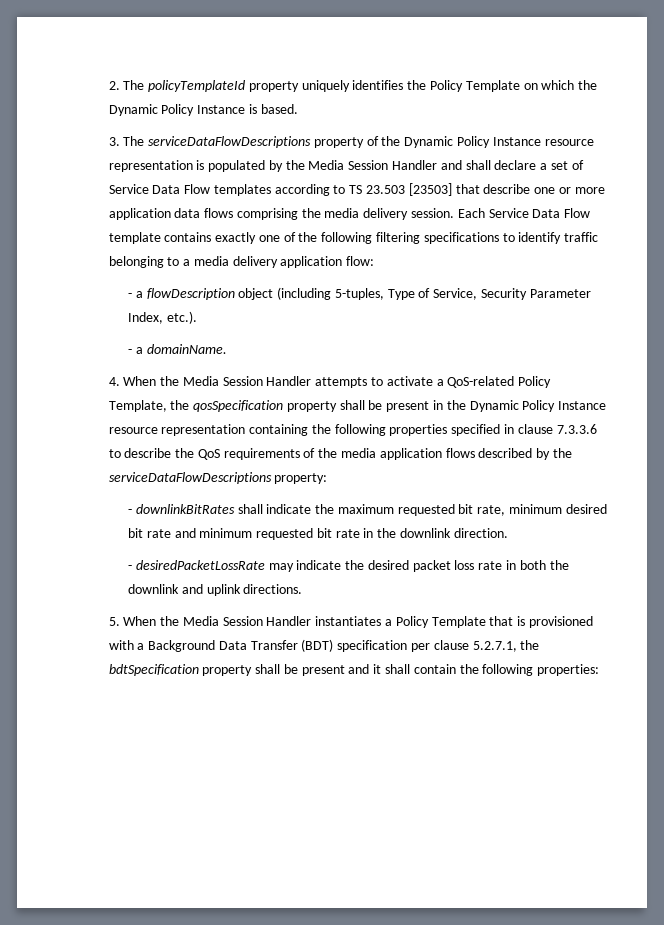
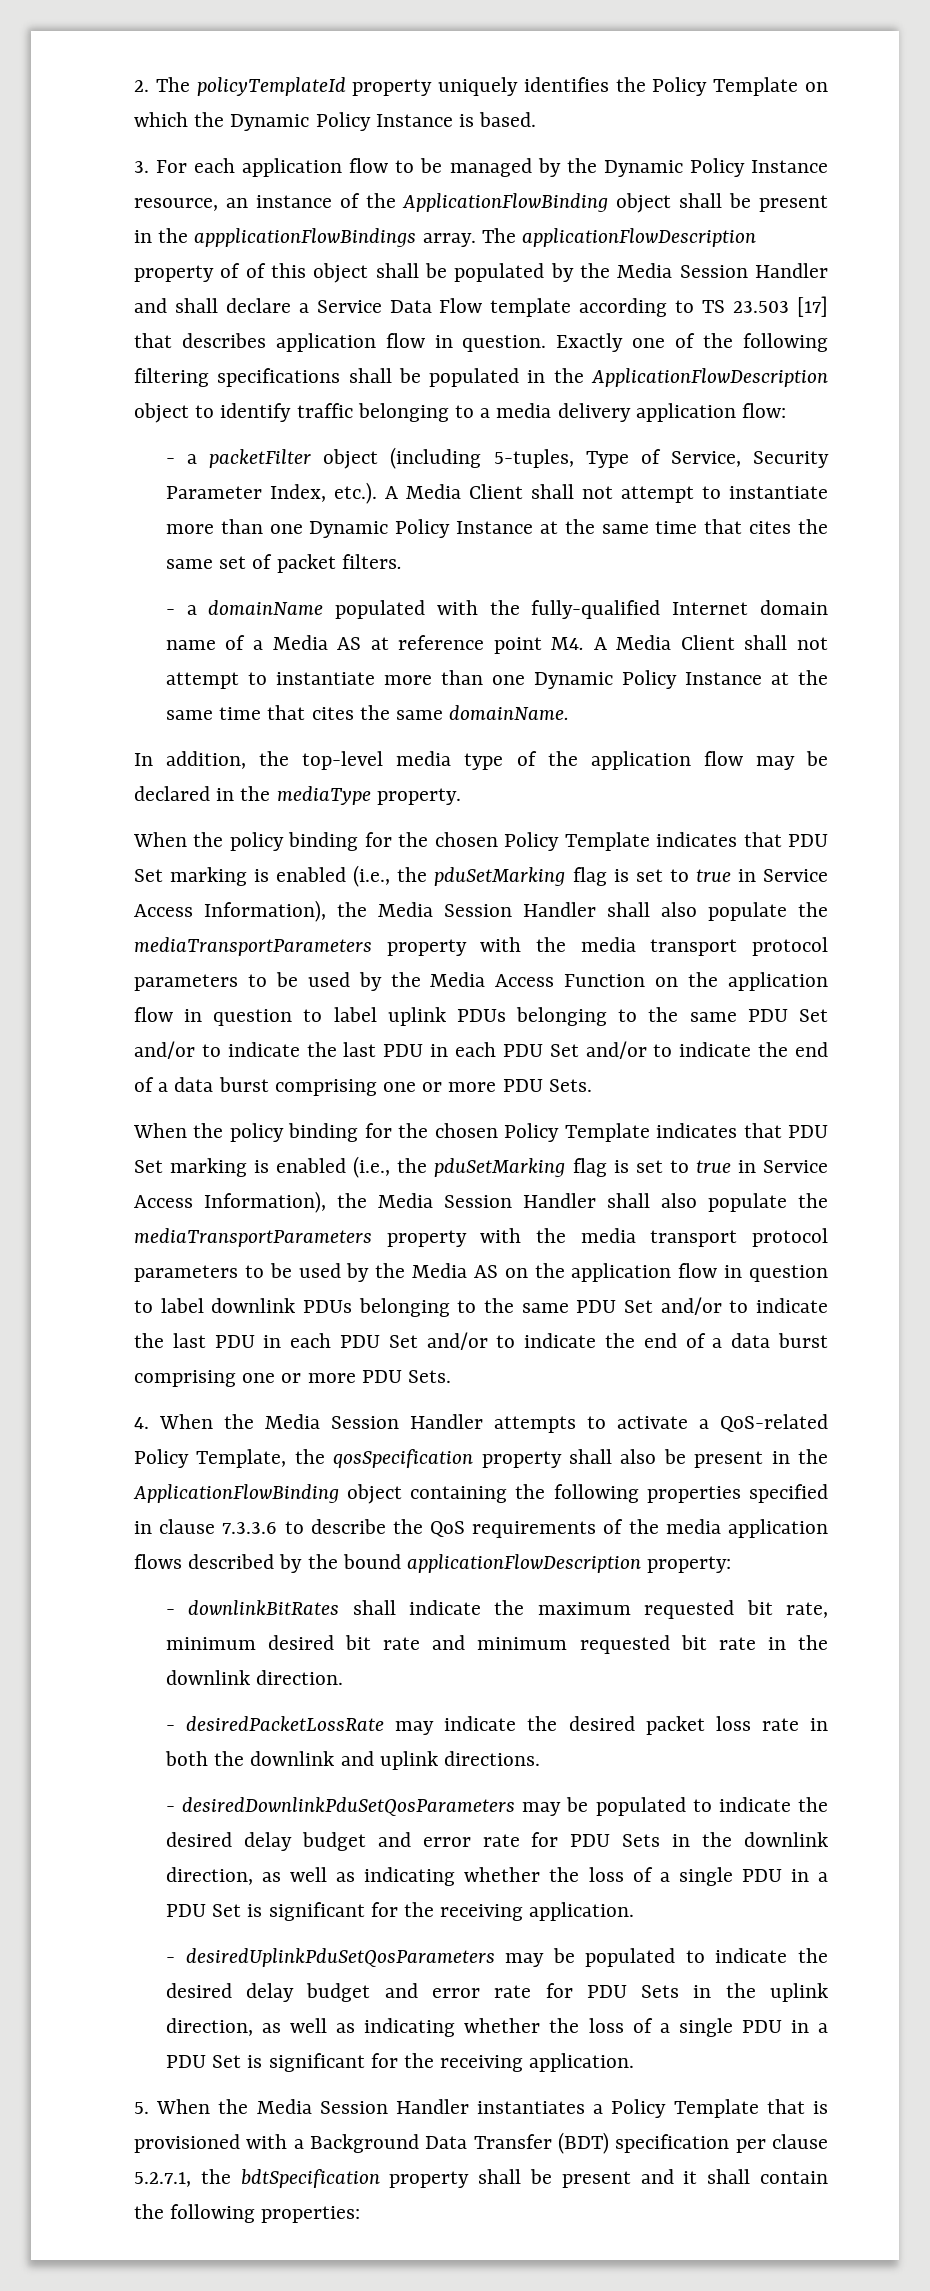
[123,136,594,148] [108,160,205,172] The serviceDataFlowDescriptions property of the Dynamic Policy Instance resource representation is -> [156,158,829,177] [133,193,828,213] [133,228,757,247] [133,263,447,283] For each application flow to be managed by the Dynamic Policy Instance resource, an instance of the ApplicationFlowBinding object shall be present in the appplicationFlowBindings array. The applicationFlowDescription property of of this object shall be
[550,160,584,170] [108,184,271,196] set of Service Data Flow templates -> [316,298,572,317] Service Data Flow template
[408,183,605,196] [108,208,591,220] [108,232,257,244] [23503] that describe one or more application data flows comprising the media delivery session. Each Service Data Flow template contains exactly -> [797,296,829,317] [133,333,624,352] [17] that describes application flow in question. Exactly
(499, 238) none -> [348,368,828,387] [133,403,189,423] shall be populated in the ApplicationFlowDescription object
[146,288,235,300] flowDescription -> [209,449,312,468] packetFilter
[128,344,227,354] // - a domainName. -> [384,484,828,503] [165,519,828,538] [165,554,402,573] [165,600,828,619] [165,635,829,654] [165,670,829,689] [165,705,570,720] [133,751,828,770] [133,786,461,805] [132,832,828,851] [133,865,829,887] [133,900,829,922] [133,937,828,956] [133,972,828,991] [133,1007,829,1026] [133,1041,828,1059] [133,1077,592,1096] [132,1123,828,1142] [133,1156,829,1178] [133,1191,829,1213] [133,1228,828,1247] [133,1263,828,1282] [133,1297,829,1317] [133,1332,829,1350] [133,1370,452,1387] A Media Client shall not attempt to instantiate more than one Dynamic Policy Instance at the same time that cites the same set of packet filters. // - a domainName populated with the fully-qualified Internet domain name of a Media AS at reference point M4. A Media Client shall not attempt to instantiate more than one Dynamic Policy Instance at the same time that cites the same domainName. // In addition, the top-level media type of the application flow may be declared in the mediaType property. // When the policy binding for the chosen Policy Template indicates that PDU Set marking is enabled (i.e., the pduSetMarking flag is set to true in Service Access Information), the Media Session Handler shall also populate the mediaTransportParameters property with the media transport protocol parameters to be used by the Media Access Function on the application flow in question to label uplink PDUs belonging to the same PDU Set and/or to indicate the last PDU in each PDU Set and/or to indicate the end of a data burst comprising one or more PDU Sets. // When the policy binding for the chosen Policy Template indicates that PDU Set marking is enabled (i.e., the pduSetMarking flag is set to true in Service Access Information), the Media Session Handler shall also populate the mediaTransportParameters property with the media transport protocol parameters to be used by the Media AS on the application flow in question to label downlink PDUs belonging to the same PDU Set and/or to indicate the last PDU in each PDU Set and/or to indicate the end of a data burst comprising one or more PDU Sets.
[368,400,607,412] [108,424,246,436] be present in the Dynamic Policy Instance resource representation -> [620,1449,828,1468] [132,1484,403,1504] also be present in the ApplicationFlowBinding object
[108,472,272,484] serviceDataFlowDescriptions -> [342,1554,642,1573] bound applicationFlowDescription
(303, 589) none -> [165,1797,828,1816] [165,1832,828,1851] [165,1867,829,1886] [165,1902,635,1921] [165,1948,829,1967] [165,1983,829,2002] [165,2018,829,2037] [165,2053,635,2072] // - desiredDownlinkPduSetQosParameters may be populated to indicate the desired delay budget and error rate for PDU Sets in the downlink direction, as well as indicating whether the loss of a single PDU in a PDU Set is significant for the receiving application. // - desiredUplinkPduSetQosParameters may be populated to indicate the desired delay budget and error rate for PDU Sets in the uplink direction, as well as indicating whether the loss of a single PDU in a PDU Set is significant for the receiving application.

